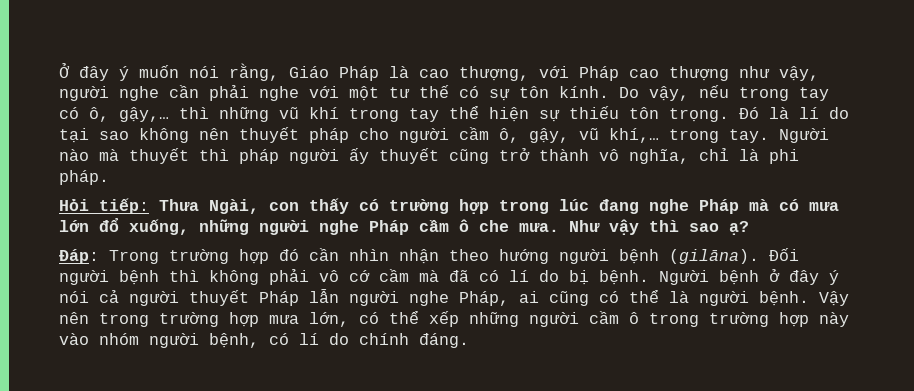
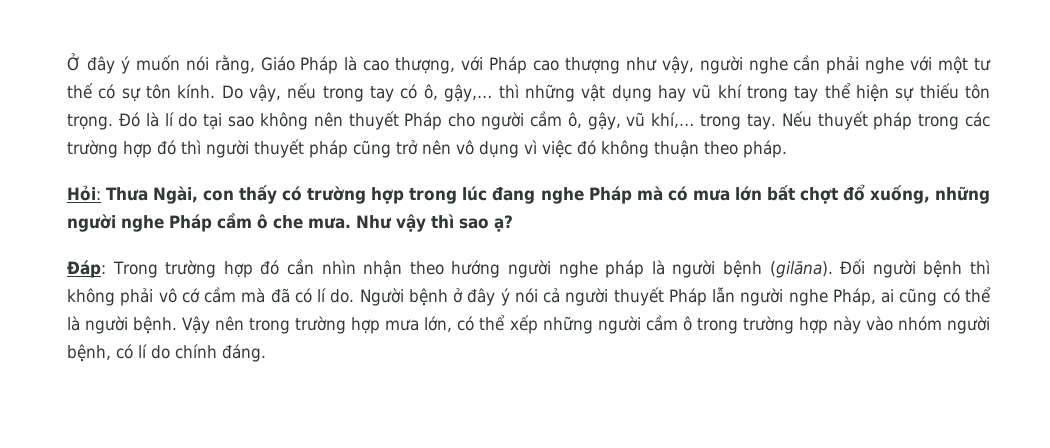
(269, 114) none -> [581,84,686,102] vật dụng hay
[309,128,349,143] pháp -> [404,112,443,130] Pháp
[779,128,829,143] [59,148,799,164] Người nào mà thuyết thì pháp người ấy thuyết cũng trở thành vô nghĩa, chỉ là phi -> [781,111,990,130] [67,139,738,158] Nếu thuyết pháp trong các trường hợp đó thì người thuyết pháp cũng trở nên vô dụng vì việc đó không thuận theo
[59,198,149,214] Hỏi tiếp: -> [67,185,101,201] Hỏi:
(89, 226) none -> [766,185,838,204] bất chợt
(609, 256) none -> [558,260,716,278] nghe pháp là người
[539,270,649,285] do bị bệnh. -> [330,289,355,303] do.

